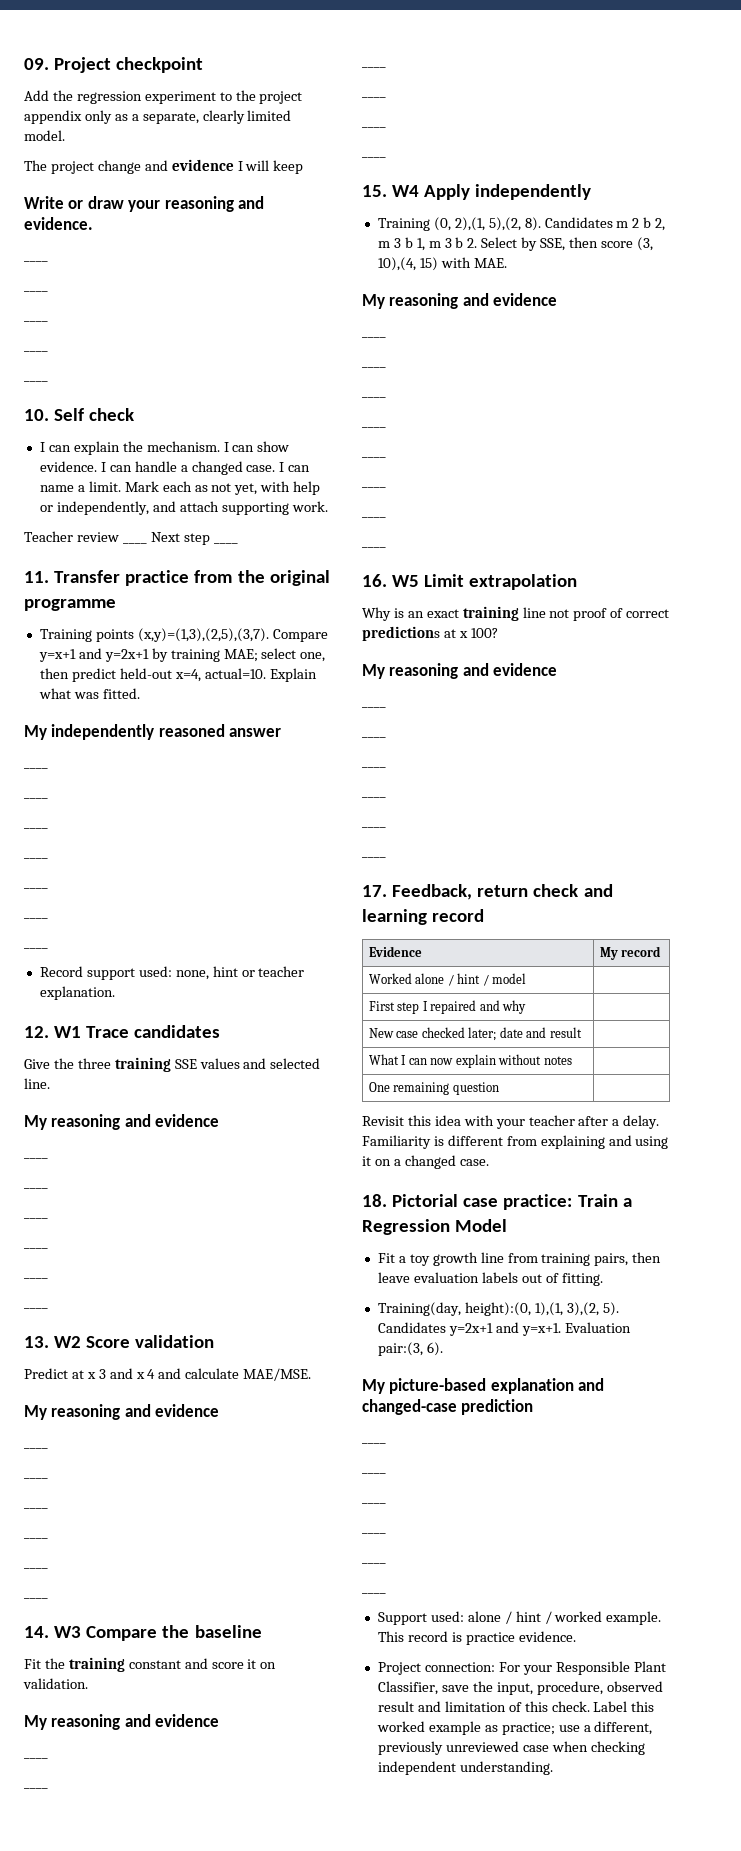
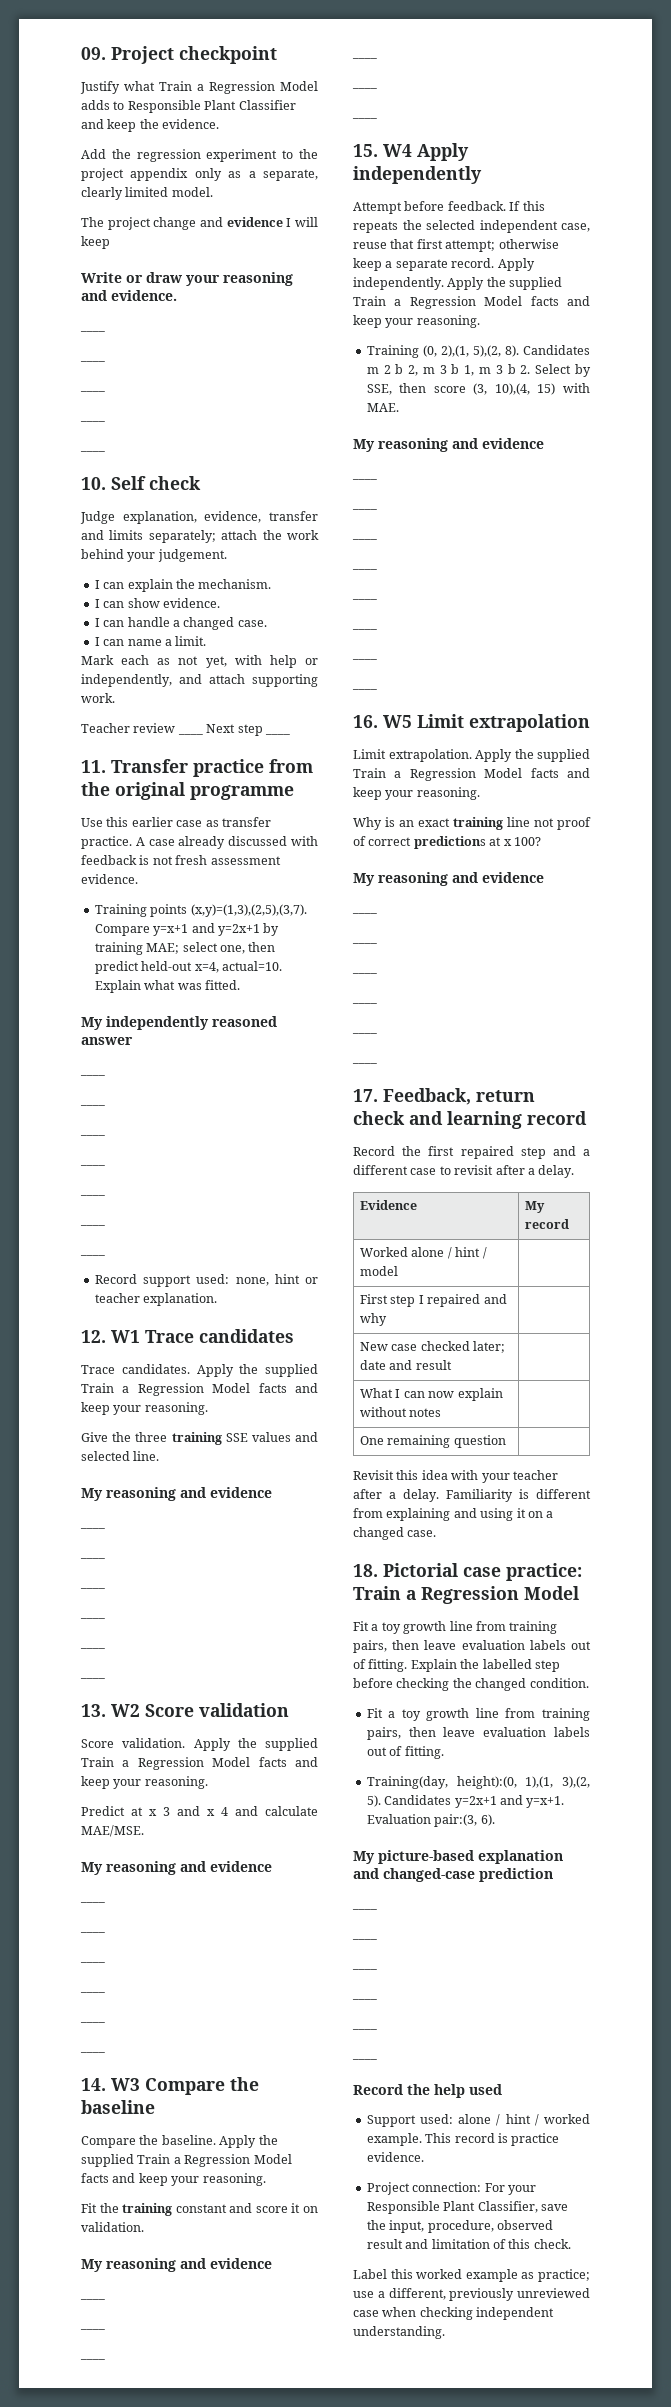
(204, 65) none -> [80,81,318,94] [81,100,296,113] [81,119,220,132] // Justify what Train a Regression Model adds to Responsible Plant Classifier and keep the evidence.
(135, 414) none -> [80,511,318,524] [81,530,319,543] [81,549,227,562] // Judge explanation, evidence, transfer and limits separately; attach the work behind your judgement.
(220, 446) none -> (272, 584) //
(97, 466) none -> (220, 603) //
(276, 468) none -> (267, 623) //
(121, 486) none -> (207, 641) //
(116, 605) none -> [81,817,271,827] [81,836,318,849] [81,855,281,865] [81,874,138,884] // Use this earlier case as transfer practice. A case already discussed with feedback is not fresh assessment evidence.
(221, 1031) none -> [81,1364,318,1377] [81,1383,318,1396] [81,1402,208,1415] // Trace candidates. Apply the supplied Train a Regression Model facts and keep your reasoning.
(215, 1341) none -> [81,1738,318,1751] [81,1757,318,1770] [81,1776,208,1789] // Score validation. Apply the supplied Train a Regression Model facts and keep your reasoning.
(262, 1631) none -> [81,2135,278,2148] [81,2154,292,2167] [81,2173,266,2186] // Compare the baseline. Apply the supplied Train a Regression Model facts and keep your reasoning.
(592, 192) none -> [353,201,545,214] [353,220,590,233] [353,239,559,252] [353,258,535,271] [353,277,563,290] [353,296,590,309] [353,315,480,328] // Attempt before feedback. If this repeats the selected independent case, reuse that first attempt; otherwise keep a separate record. Apply independently. Apply the supplied Train a Regression Model facts and keep your reasoning.
(578, 582) none -> [353,749,590,762] [353,768,590,781] [353,787,480,800] // Limit extrapolation. Apply the supplied Train a Regression Model facts and keep your reasoning.
(485, 915) none -> [353,1146,590,1159] [353,1165,575,1178] // Record the first repaired step and a different case to revisit after a delay.
(508, 1225) none -> [353,1621,558,1634] [353,1640,591,1653] [353,1659,560,1672] [353,1678,589,1691] // Fit a toy growth line from training pairs, then leave evaluation labels out of fitting. Explain the labelled step before checking the changed condition.
(386, 1593) none -> [353,2084,502,2098] // Record the help used
(590, 1706) none -> (571, 2244) //

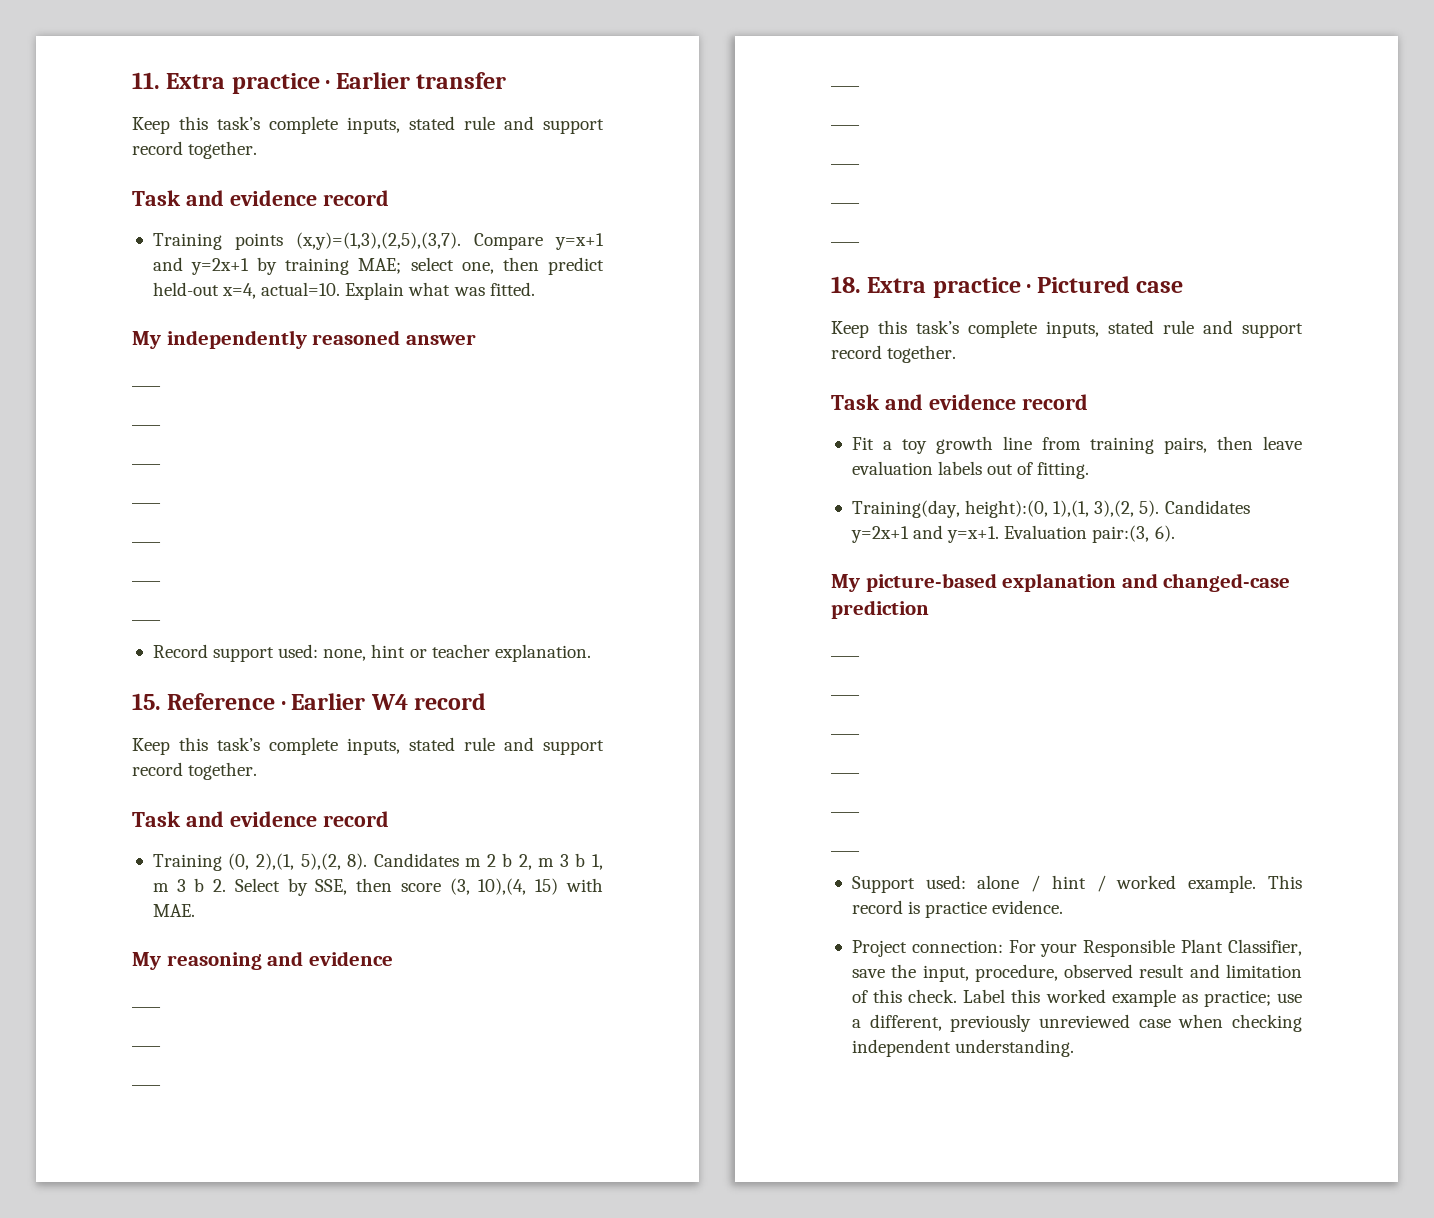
[81,46,277,64] [80,81,318,94] [81,100,296,113] [81,119,220,132] [81,149,318,162] [81,168,318,181] [81,187,213,200] [81,217,318,230] [81,236,110,249] [81,272,293,286] [81,290,177,301] [80,330,105,332] [80,360,105,362] [80,390,105,392] [80,420,105,422] [80,450,105,452] [81,476,201,490] [80,511,318,524] [81,530,319,543] [81,549,227,562] [94,579,272,592] [94,598,220,608] [94,617,267,630] [94,636,207,646] [81,655,318,668] [81,674,318,687] [81,693,115,703] [81,723,176,733] [177,733,203,735] [206,724,290,736] [81,759,313,777] [81,782,294,800] [81,817,271,827] [81,836,318,849] [81,855,281,865] [81,874,138,884] 09. Project checkpoint // Justify what Train a Regression Model adds to Responsible Plant Classifier and keep the evidence. // Add the regression experiment to the project appendix only as a separate, clearly limited model. // The project change and evidence I will keep // Write or draw your reasoning and evidence. // ____ // ____ // ____ // ____ // ____ // 10. Self check // Judge explanation, evidence, transfer and limits separately; attach the work behind your judgement. // I can explain the mechanism. // I can show evidence. // I can handle a changed case. // I can name a limit. // Mark each as not yet, with help or independently, and attach supporting work. // Teacher review ____ Next step ____ // 11. Transfer practice from the original programme // Use this earlier case as transfer practice. A case already discussed with feedback is not fresh assessment evidence. -> [132,72,507,94] [132,116,604,134] [132,141,258,159] [132,190,389,206] 11. Extra practice · Earlier transfer // Keep this task’s complete inputs, stated rule and support record together. // Task and evidence record
[81,1329,294,1343] [81,1364,318,1377] [81,1383,318,1396] [81,1402,208,1415] [81,1432,318,1445] [81,1451,160,1461] [81,1487,272,1501] [80,1527,105,1529] [80,1557,105,1559] [80,1587,105,1589] [80,1617,105,1619] [80,1647,105,1649] [80,1677,105,1679] [81,1703,289,1717] [81,1738,318,1751] [81,1757,318,1770] [81,1776,208,1789] [81,1806,318,1816] [81,1825,144,1837] [81,1861,272,1875] [80,1901,105,1903] [80,1931,105,1933] [80,1961,105,1963] [80,1991,105,1993] [80,2021,105,2023] [80,2051,105,2053] [81,2077,259,2095] [81,2100,155,2114] [81,2135,278,2148] [81,2154,292,2167] [81,2173,266,2186] [81,2203,319,2216] [81,2222,144,2232] [81,2258,272,2272] [80,2298,105,2300] [80,2328,105,2330] [80,2358,105,2360] [352,57,377,59] [352,87,377,89] [352,117,377,119] [353,143,469,161] [353,166,482,184] [353,201,545,214] [353,220,590,233] [353,239,559,252] [353,258,535,271] [353,277,563,290] [353,296,590,309] [353,315,480,328] 12. W1 Trace candidates // Trace candidates. Apply the supplied Train a Regression Model facts and keep your reasoning. // Give the three training SSE values and selected line. // My reasoning and evidence // ____ // ____ // ____ // ____ // ____ // ____ // 13. W2 Score validation // Score validation. Apply the supplied Train a Regression Model facts and keep your reasoning. // Predict at x 3 and x 4 and calculate MAE/MSE. // My reasoning and evidence // ____ // ____ // ____ // ____ // ____ // ____ // 14. W3 Compare the baseline // Compare the baseline. Apply the supplied Train a Regression Model facts and keep your reasoning. // Fit the training constant and score it on validation. // My reasoning and evidence // ____ // ____ // ____ // ____ // ____ // ____ // 15. W4 Apply independently // Attempt before feedback. If this repeats the selected independent case, reuse that first attempt; otherwise keep a separate record. Apply independently. Apply the supplied Train a Regression Model facts and keep your reasoning. -> [132,693,487,710] [132,737,604,755] [132,762,258,780] [132,811,389,827] 15. Reference · Earlier W4 record // Keep this task’s complete inputs, stated rule and support record together. // Task and evidence record
[353,714,590,732] [353,749,590,762] [353,768,590,781] [353,787,480,800] [353,817,591,830] [353,836,541,849] [353,872,544,886] [352,912,377,914] [352,942,377,944] [352,972,377,974] [352,1002,377,1004] [352,1032,377,1034] [352,1062,377,1064] [353,1088,535,1105] [353,1111,587,1129] [353,1146,590,1159] [353,1165,575,1178] [360,1200,418,1210] [525,1201,546,1213] [525,1219,570,1229] [360,1247,487,1259] [360,1266,399,1276] [360,1294,507,1307] [360,1313,388,1326] [360,1341,506,1353] [360,1360,452,1370] [360,1388,503,1401] [360,1407,442,1417] [360,1435,506,1448] [353,1470,558,1483] [353,1489,591,1502] [353,1508,554,1521] [353,1527,437,1540] [353,1563,582,1581] [353,1586,579,1604] [353,1621,558,1634] [353,1640,591,1653] [353,1659,560,1672] [353,1678,589,1691] 16. W5 Limit extrapolation // Limit extrapolation. Apply the supplied Train a Regression Model facts and keep your reasoning. // Why is an exact training line not proof of correct predictions at x 100? // My reasoning and evidence // ____ // ____ // ____ // ____ // ____ // ____ // 17. Feedback, return check and learning record // Record the first repaired step and a different case to revisit after a delay. // Evidence | My record // Worked alone / hint / model | // First step I repaired and why | // New case checked later; date and result | // What I can now explain without notes | // One remaining question | // Revisit this idea with your teacher after a delay. Familiarity is different from explaining and using it on a changed case. // 18. Pictorial case practice: Train a Regression Model // Fit a toy growth line from training pairs, then leave evaluation labels out of fitting. Explain the labelled step before checking the changed condition. -> [831,276,1184,298] [831,320,1303,338] [831,345,957,363] [831,394,1088,410] 18. Extra practice · Pictured case // Keep this task’s complete inputs, stated rule and support record together. // Task and evidence record
[353,2084,502,2098] // Record the help used -> (860, 851) none
(571, 2244) // -> (958, 996) none

